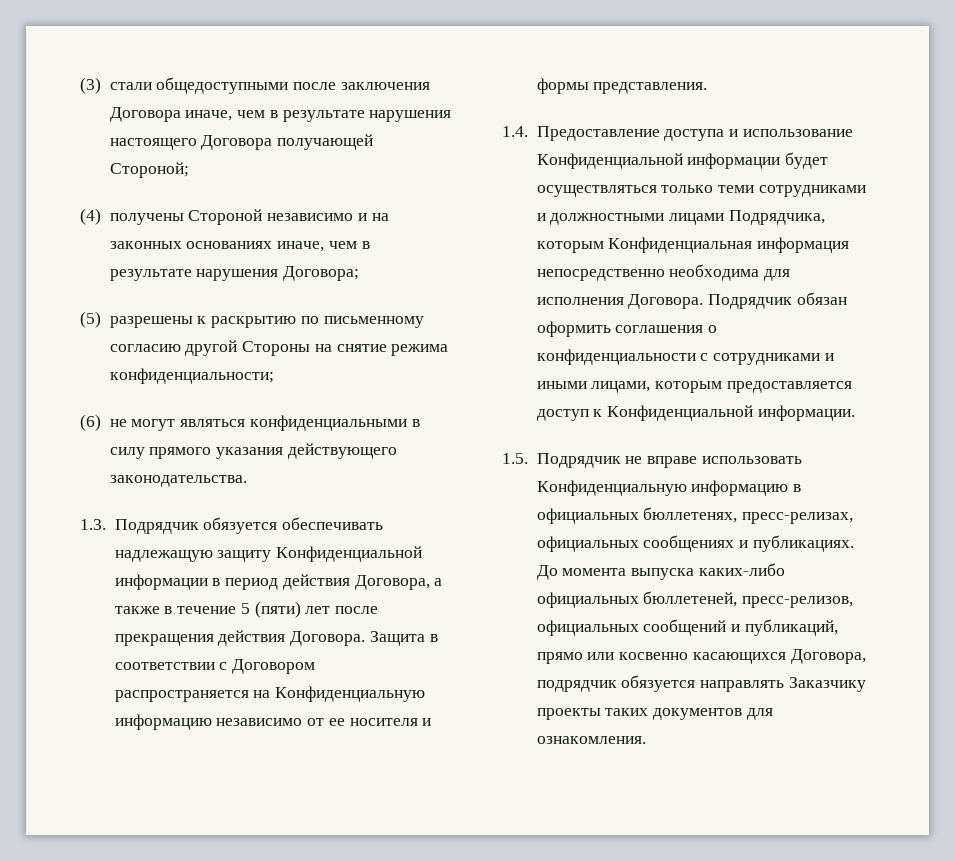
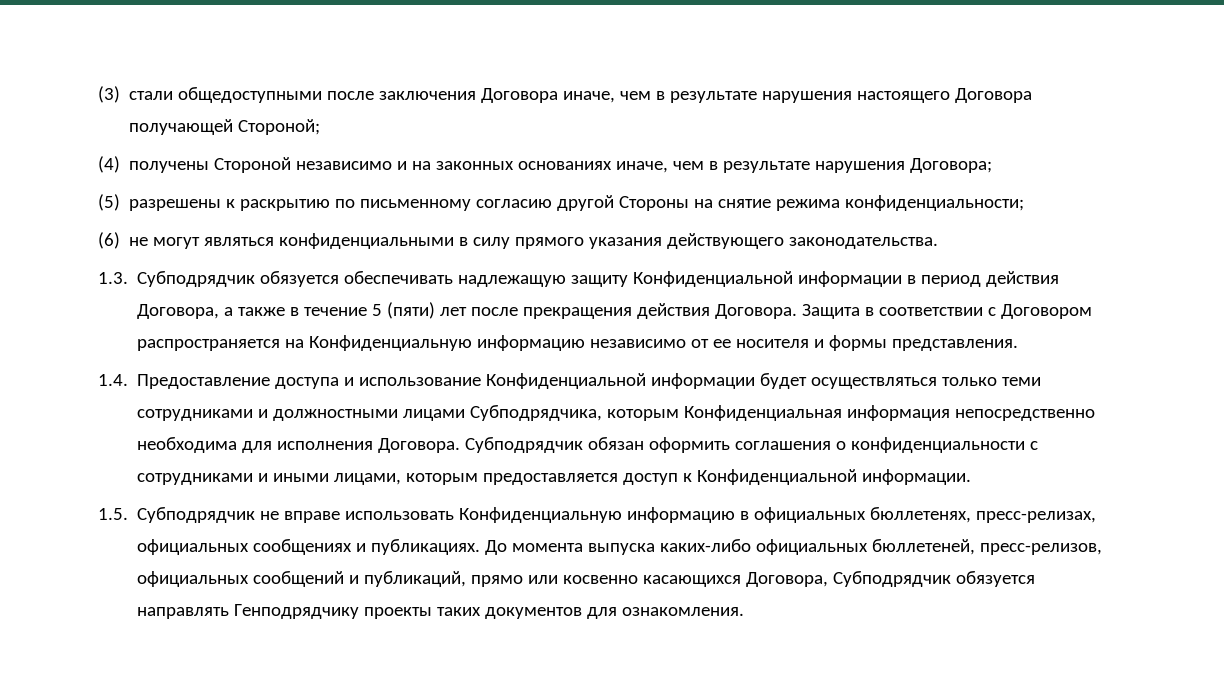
[114,519,199,534] Подрядчик -> [137,271,256,287] Субподрядчик
[728,210,825,225] Подрядчика, -> [470,405,603,421] Субподрядчика,
[708,294,793,309] Подрядчик -> [465,437,584,453] Субподрядчик
[536,453,621,468] Подрядчик -> [137,507,256,523] Субподрядчик
[536,680,617,692] подрядчик -> [833,571,952,587] Субподрядчик
[788,677,866,692] Заказчику -> [234,604,360,619] Генподрядчику

